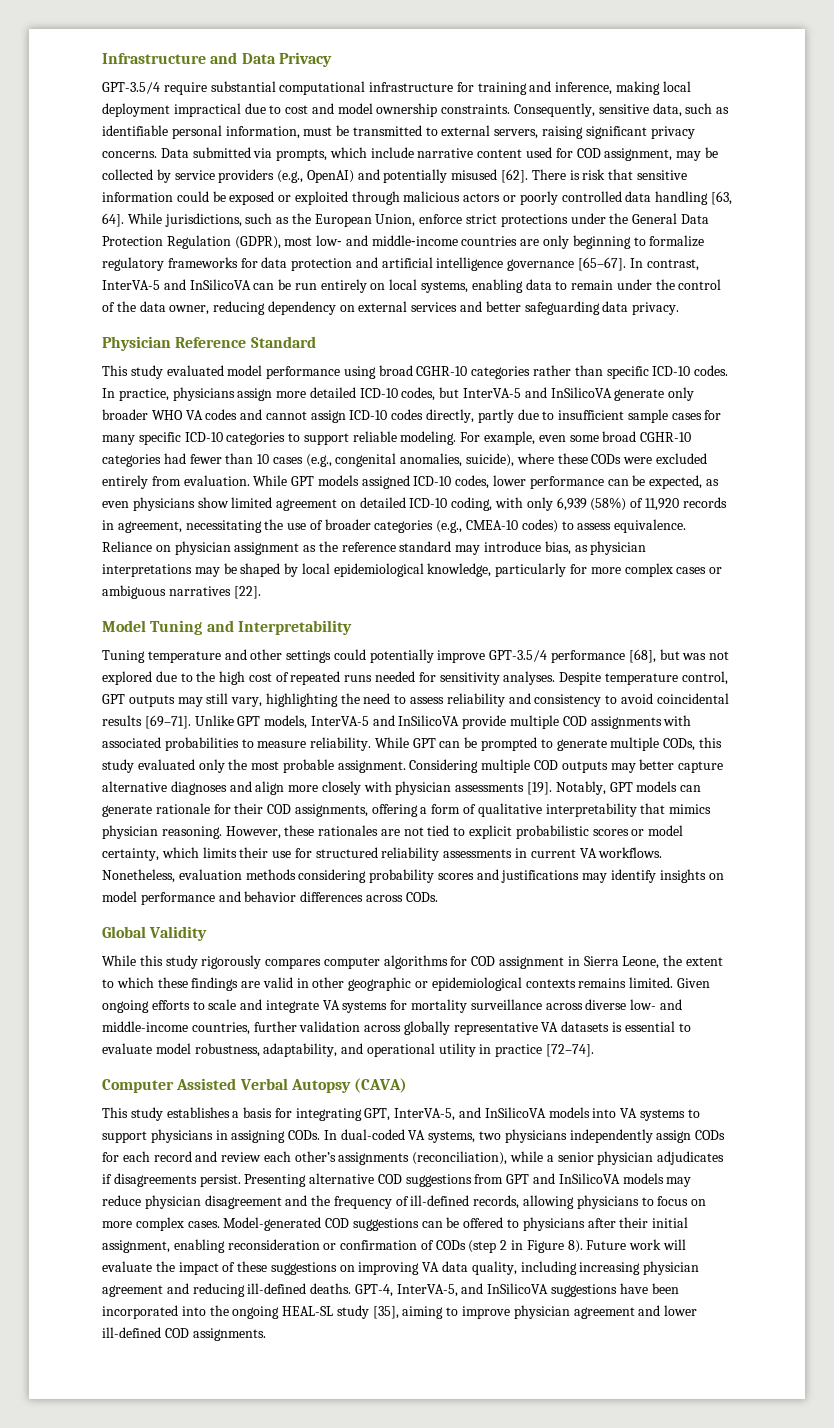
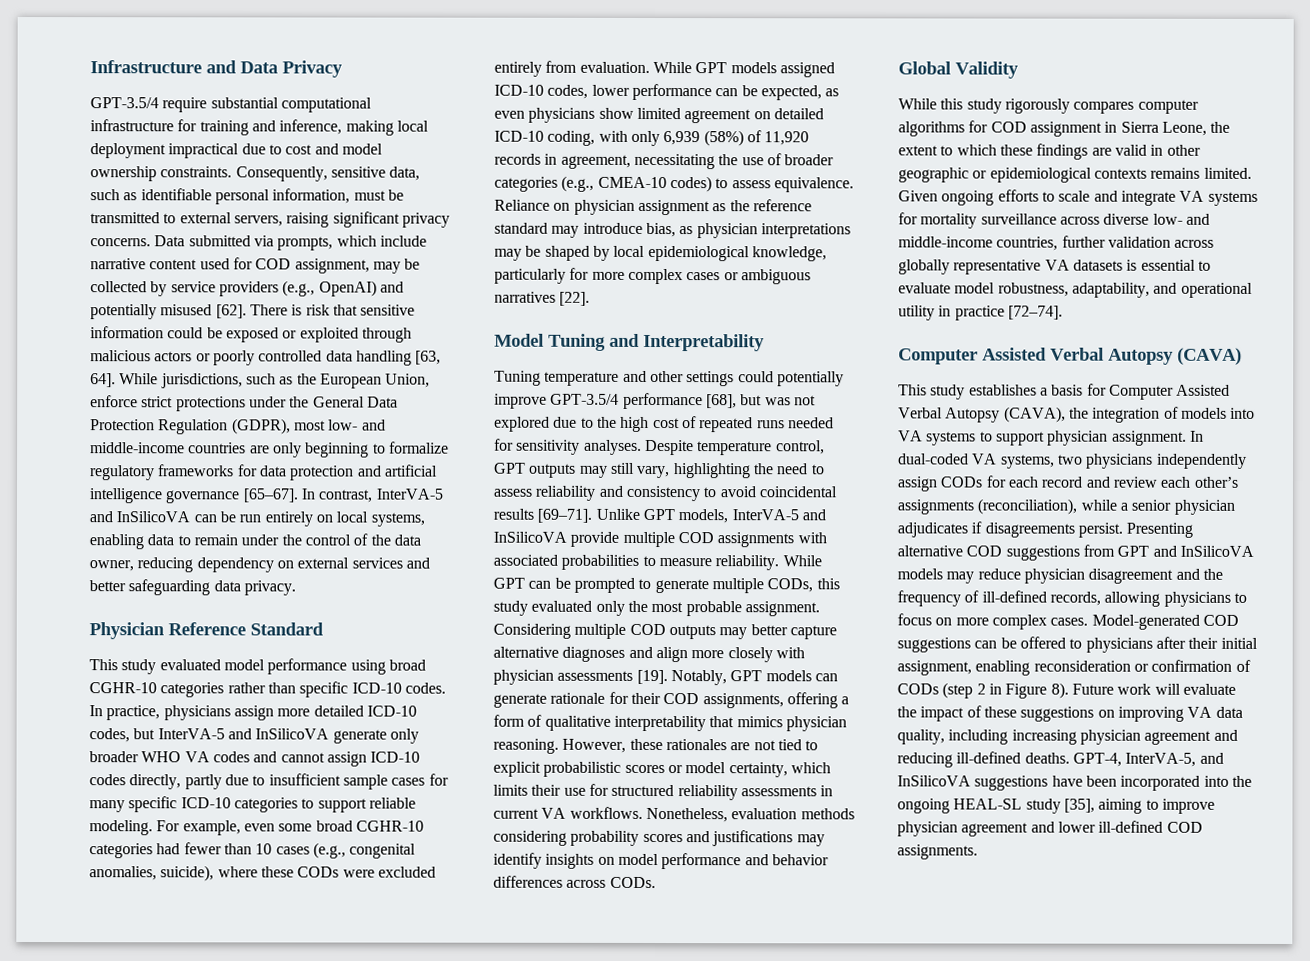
[295,1107,546,1121] integrating GPT, InterVA-5, and InSilicoVA -> [1108,384,1231,400] [898,406,1179,423] Computer Assisted Verbal Autopsy (CAVA), the integration of
[150,1129,321,1143] physicians in assigning CODs. -> [1047,430,1187,446] physician assignment.

